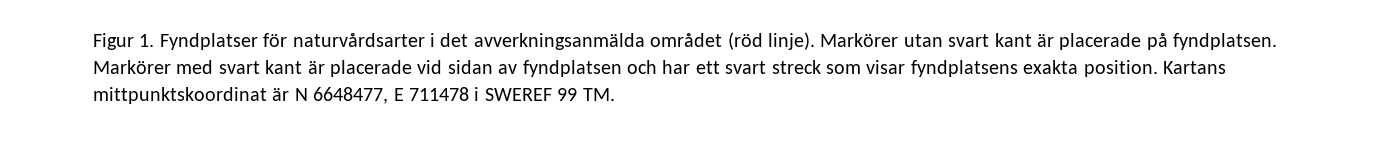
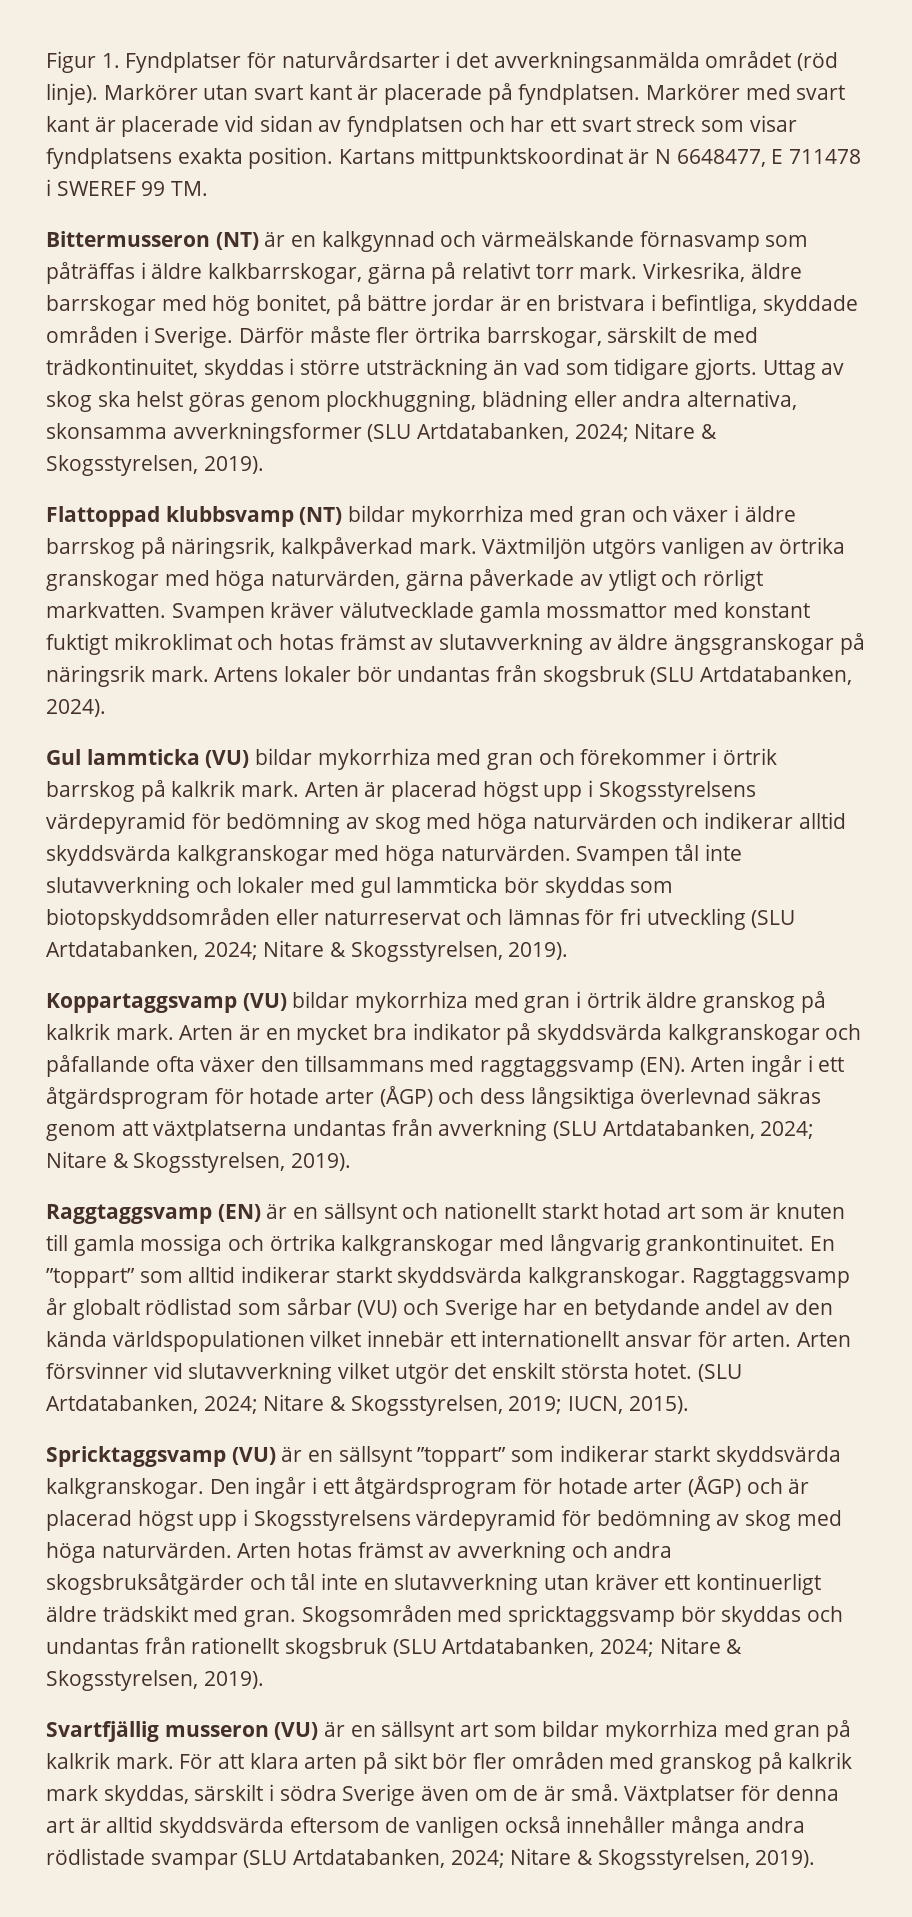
(615, 94) none -> [46,231,809,252] [46,262,802,284] [46,294,859,316] [46,326,758,348] [46,358,845,380] [46,390,798,412] [46,422,718,444] [46,455,264,476] [46,505,796,527] [46,537,846,559] [46,569,764,591] [46,602,810,623] [46,633,865,655] [46,665,853,687] [46,699,106,717] [46,748,777,770] [46,780,756,802] [46,812,846,834] [46,844,742,866] [46,876,674,898] [46,908,796,930] [46,940,569,962] [46,991,826,1013] [46,1023,862,1045] [46,1055,845,1077] [46,1086,822,1109] [46,1119,815,1141] [46,1151,352,1173] [46,1202,846,1224] [46,1234,836,1256] [46,1266,850,1288] [46,1298,833,1320] [46,1330,852,1352] [46,1362,743,1384] [46,1394,689,1416] [46,1445,842,1467] [46,1476,810,1499] [46,1509,842,1531] [46,1541,673,1563] [46,1573,822,1595] [46,1605,844,1627] [46,1637,743,1659] [46,1670,264,1691] [46,1720,852,1742] [46,1752,853,1774] [46,1784,839,1806] [46,1816,805,1838] [46,1848,816,1870] // Bittermusseron (NT) är en kalkgynnad och värmeälskande förnasvamp som påträffas i äldre kalkbarrskogar, gärna på relativt torr mark. Virkesrika, äldre barrskogar med hög bonitet, på bättre jordar är en bristvara i befintliga, skyddade områden i Sverige. Därför måste fler örtrika barrskogar, särskilt de med trädkontinuitet, skyddas i större utsträckning än vad som tidigare gjorts. Uttag av skog ska helst göras genom plockhuggning, blädning eller andra alternativa, skonsamma avverkningsformer (SLU Artdatabanken, 2024; Nitare & Skogsstyrelsen, 2019). // Flattoppad klubbsvamp (NT) bildar mykorrhiza med gran och växer i äldre barrskog på näringsrik, kalkpåverkad mark. Växtmiljön utgörs vanligen av örtrika granskogar med höga naturvärden, gärna påverkade av ytligt och rörligt markvatten. Svampen kräver välutvecklade gamla mossmattor med konstant fuktigt mikroklimat och hotas främst av slutavverkning av äldre ängsgranskogar på näringsrik mark. Artens lokaler bör undantas från skogsbruk (SLU Artdatabanken, 2024). // Gul lammticka (VU) bildar mykorrhiza med gran och förekommer i örtrik barrskog på kalkrik mark. Arten är placerad högst upp i Skogsstyrelsens värdepyramid för bedömning av skog med höga naturvärden och indikerar alltid skyddsvärda kalkgranskogar med höga naturvärden. Svampen tål inte slutavverkning och lokaler med gul lammticka bör skyddas som biotopskyddsområden eller naturreservat och lämnas för fri utveckling (SLU Artdatabanken, 2024; Nitare & Skogsstyrelsen, 2019). // Koppartaggsvamp (VU) bildar mykorrhiza med gran i örtrik äldre granskog på kalkrik mark. Arten är en mycket bra indikator på skyddsvärda kalkgranskogar och påfallande ofta växer den tillsammans med raggtaggsvamp (EN). Arten ingår i ett åtgärdsprogram för hotade arter (ÅGP) och dess långsiktiga överlevnad säkras genom att växtplatserna undantas från avverkning (SLU Artdatabanken, 2024; Nitare & Skogsstyrelsen, 2019). // Raggtaggsvamp (EN) är en sällsynt och nationellt starkt hotad art som är knuten till gamla mossiga och örtrika kalkgranskogar med långvarig grankontinuitet. En ”toppart” som alltid indikerar starkt skyddsvärda kalkgranskogar. Raggtaggsvamp år globalt rödlistad som sårbar (VU) och Sverige har en betydande andel av den kända världspopulationen vilket innebär ett internationellt ansvar för arten. Arten försvinner vid slutavverkning vilket utgör det enskilt största hotet. (SLU Artdatabanken, 2024; Nitare & Skogsstyrelsen, 2019; IUCN, 2015). // Spricktaggsvamp (VU) är en sällsynt ”toppart” som indikerar starkt skyddsvärda kalkgranskogar. Den ingår i ett åtgärdsprogram för hotade arter (ÅGP) och är placerad högst upp i Skogsstyrelsens värdepyramid för bedömning av skog med höga naturvärden. Arten hotas främst av avverkning och andra skogsbruksåtgärder och tål inte en slutavverkning utan kräver ett kontinuerligt äldre trädskikt med gran. Skogsområden med spricktaggsvamp bör skyddas och undantas från rationellt skogsbruk (SLU Artdatabanken, 2024; Nitare & Skogsstyrelsen, 2019). // Svartfjällig musseron (VU) är en sällsynt art som bildar mykorrhiza med gran på kalkrik mark. För att klara arten på sikt bör fler områden med granskog på kalkrik mark skyddas, särskilt i södra Sverige även om de är små. Växtplatser för denna art är alltid skyddsvärda eftersom de vanligen också innehåller många andra rödlistade svampar (SLU Artdatabanken, 2024; Nitare & Skogsstyrelsen, 2019).

